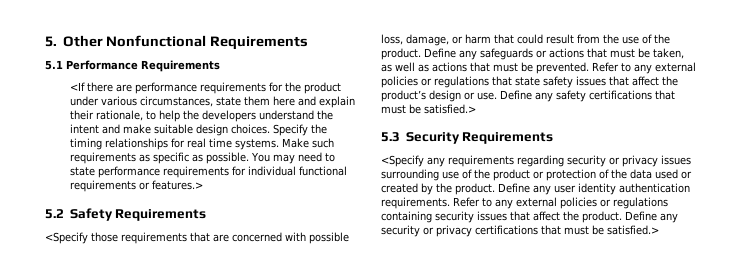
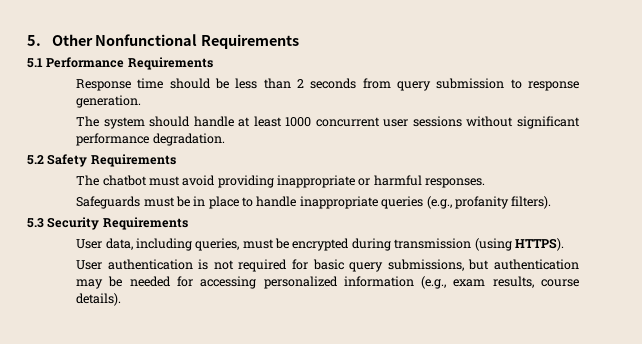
[70,82,342,94] [70,96,356,108] [70,110,334,122] [70,124,328,136] [70,138,335,150] [70,152,335,164] [70,166,348,178] [70,180,204,192] [45,208,207,221] [45,232,349,244] [381,34,670,46] [381,48,684,60] [381,62,696,74] [381,76,678,88] [381,90,675,102] [381,104,476,114] [381,132,554,144] [381,155,691,167] [381,169,692,181] [381,183,690,195] [381,197,668,209] [381,211,678,223] [381,225,659,237] <If there are performance requirements for the product under various circumstances, state them here and explain their rationale, to help the developers understand the intent and make suitable design choices. Specify the timing relationships for real time systems. Make such requirements as specific as possible. You may need to state performance requirements for individual functional requirements or features.> // 5.2 Safety Requirements // <Specify those requirements that are concerned with possible loss, damage, or harm that could result from the use of the product. Define any safeguards or actions that must be taken, as well as actions that must be prevented. Refer to any external policies or regulations that state safety issues that affect the product’s design or use. Define any safety certifications that must be satisfied.> // 5.3 Security Requirements // <Specify any requirements regarding security or privacy issues surrounding use of the product or protection of the data used or created by the product. Define any user identity authentication requirements. Refer to any external policies or regulations containing security issues that affect the product. Define any security or privacy certifications that must be satisfied.> -> [76,78,579,91] [76,95,142,108] [76,116,580,129] [76,133,225,146] [27,154,176,167] [76,175,486,188] [76,196,552,209] [27,217,188,230] [76,238,564,251] [76,259,579,272] [76,276,579,289] [76,293,122,306] Response time should be less than 2 seconds from query submission to response generation. // The system should handle at least 1000 concurrent user sessions without significant performance degradation. // 5.2 Safety Requirements // The chatbot must avoid providing inappropriate or harmful responses. // Safeguards must be in place to handle inappropriate queries (e.g., profanity filters). // 5.3 Security Requirements // User data, including queries, must be encrypted during transmission (using HTTPS). // User authentication is not required for basic query submissions, but authentication may be needed for accessing personalized information (e.g., exam results, course details).

